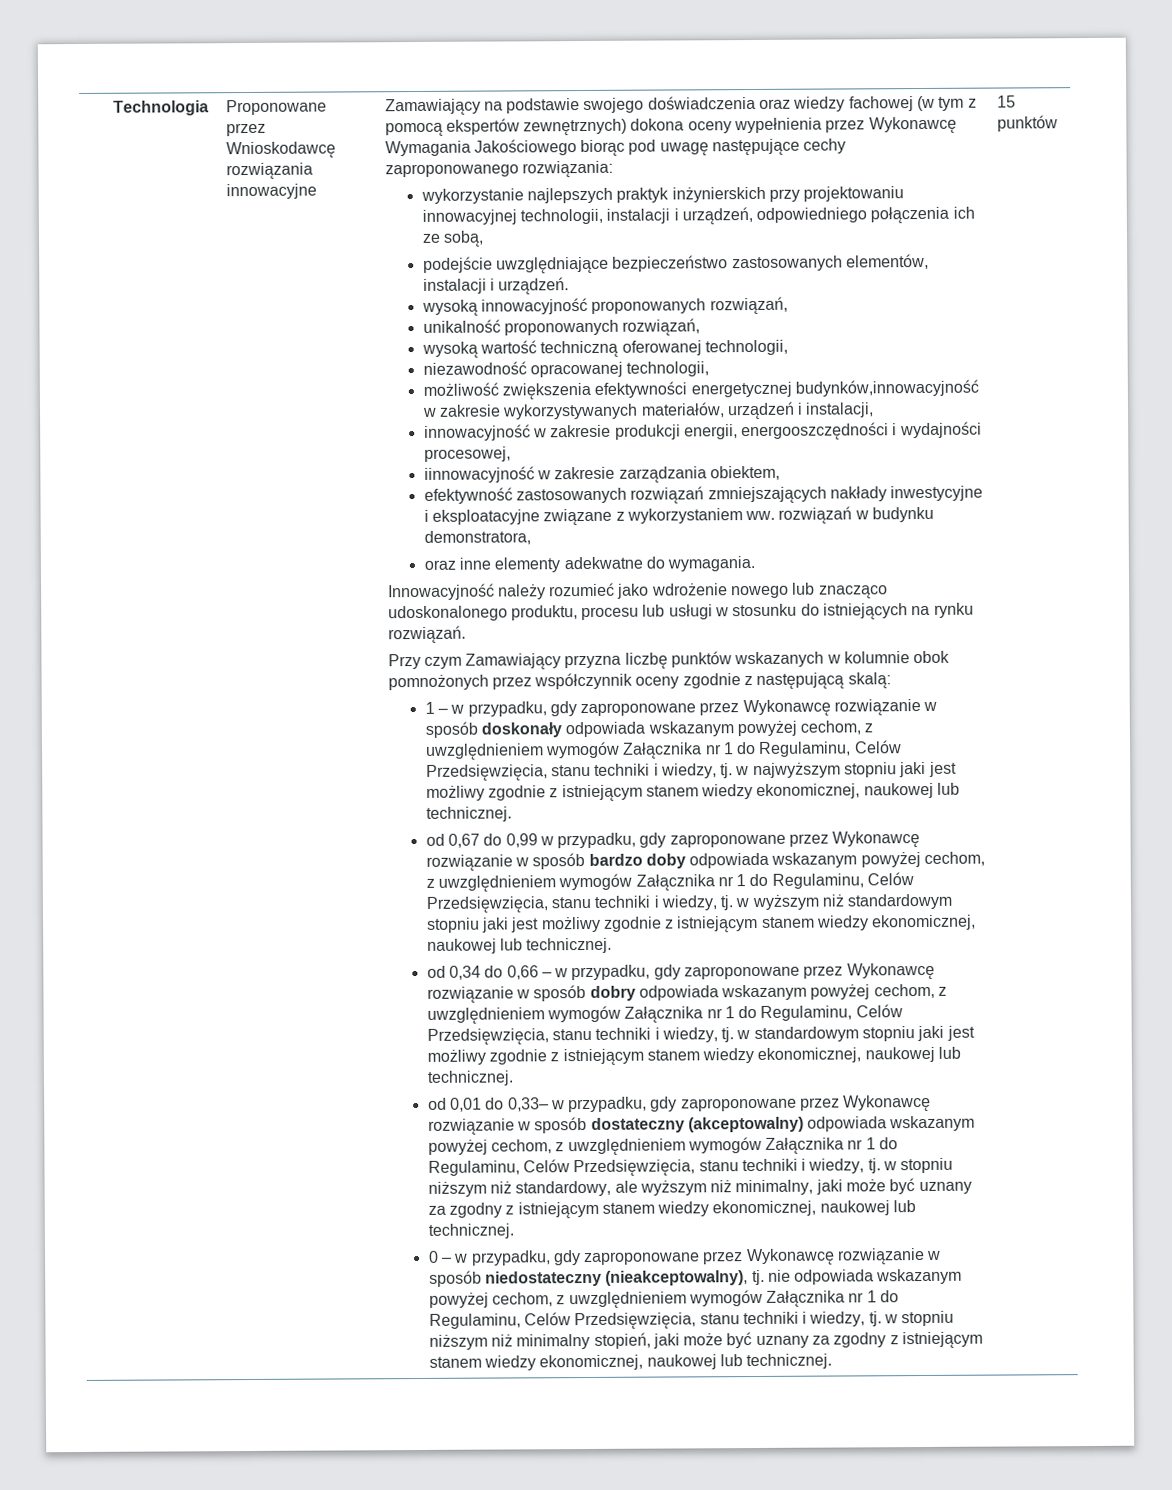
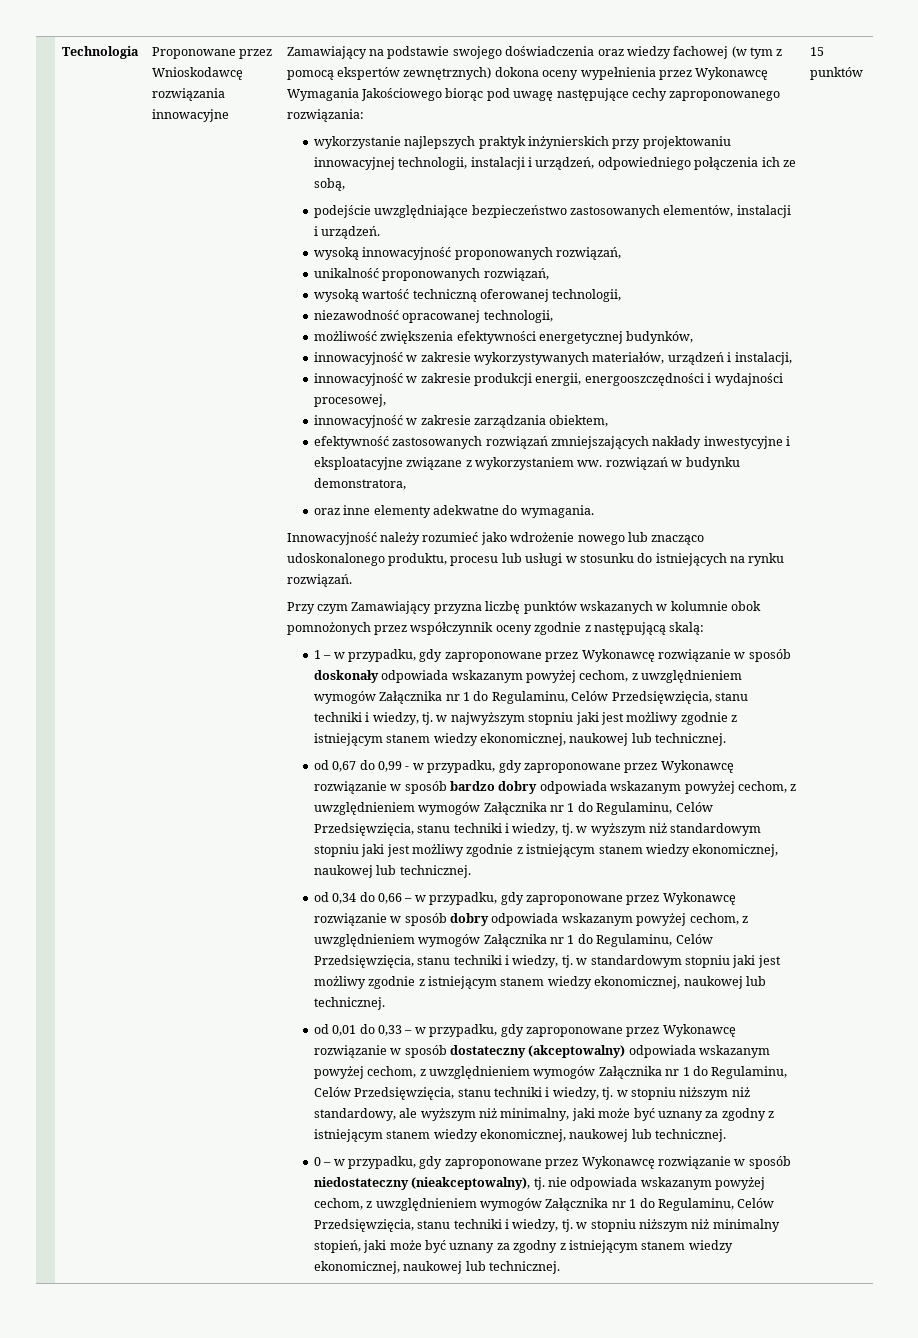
[794,379,979,397] budynków,innowacyjność -> [626,331,694,344] [313,352,403,365] budynków, // innowacyjność
[423,466,535,483] iinnowacyjność -> [313,415,403,428] innowacyjność
(538, 840) none -> [405,766,410,770] -
[645,853,686,869] doby -> [498,781,538,794] dobry
[507,1097,549,1112] 0,33– -> [378,1025,413,1036] 0,33 –

